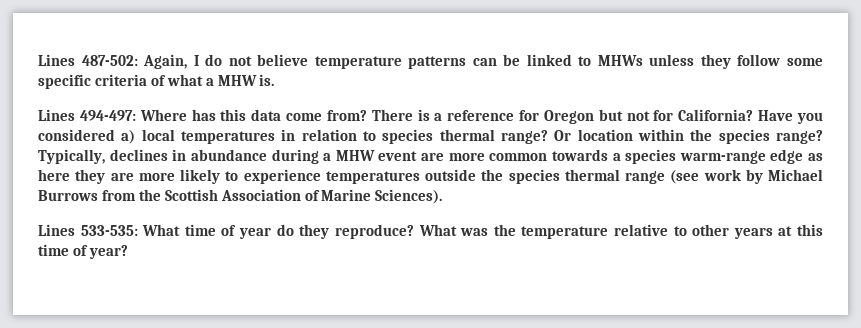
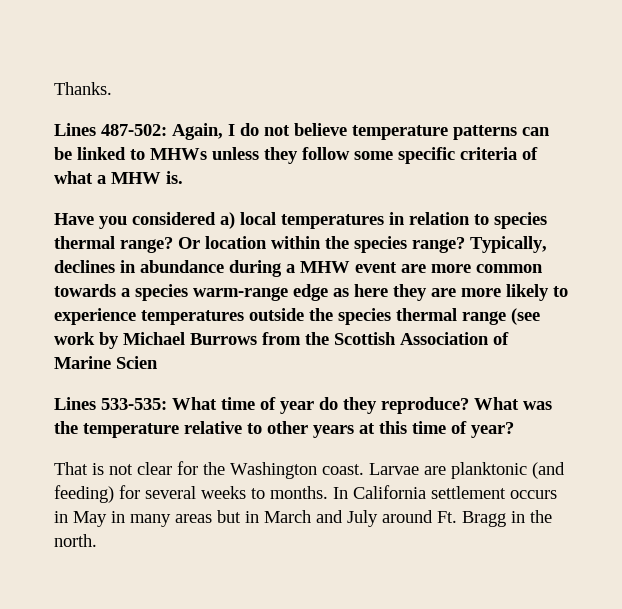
(38, 60) none -> [54,82,112,95] Thanks. //
[38,109,754,124] Lines 494-497: Where has this data come from? There is a reference for Oregon but not for California? -> (183, 177) none
[375,189,443,204] Sciences). -> [116,356,158,369] Scien
(128, 252) none -> [54,461,565,479] [54,485,557,503] [54,510,552,527] [54,534,97,547] // That is not clear for the Washington coast. Larvae are planktonic (and feeding) for several weeks to months. In California settlement occurs in May in many areas but in March and July around Ft. Bragg in the north.

